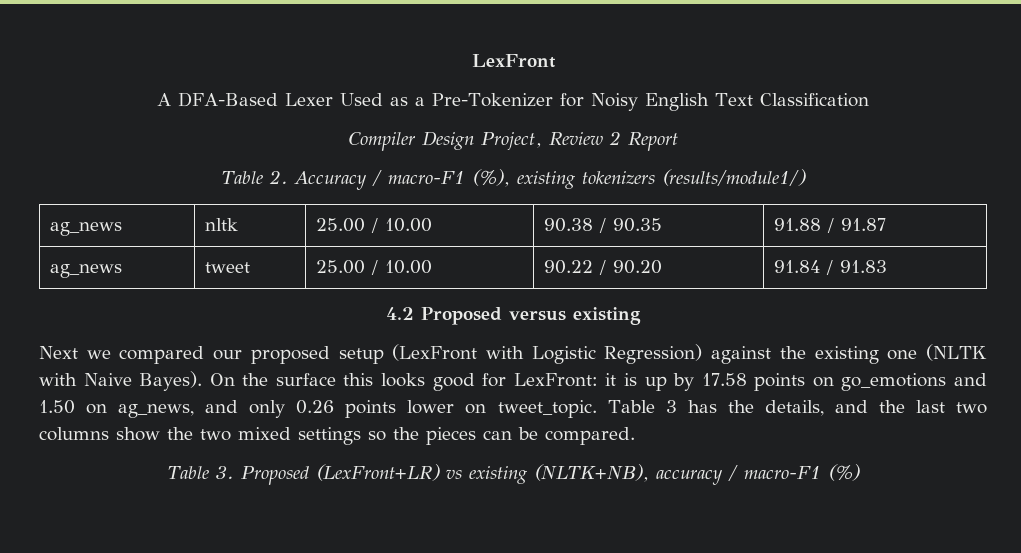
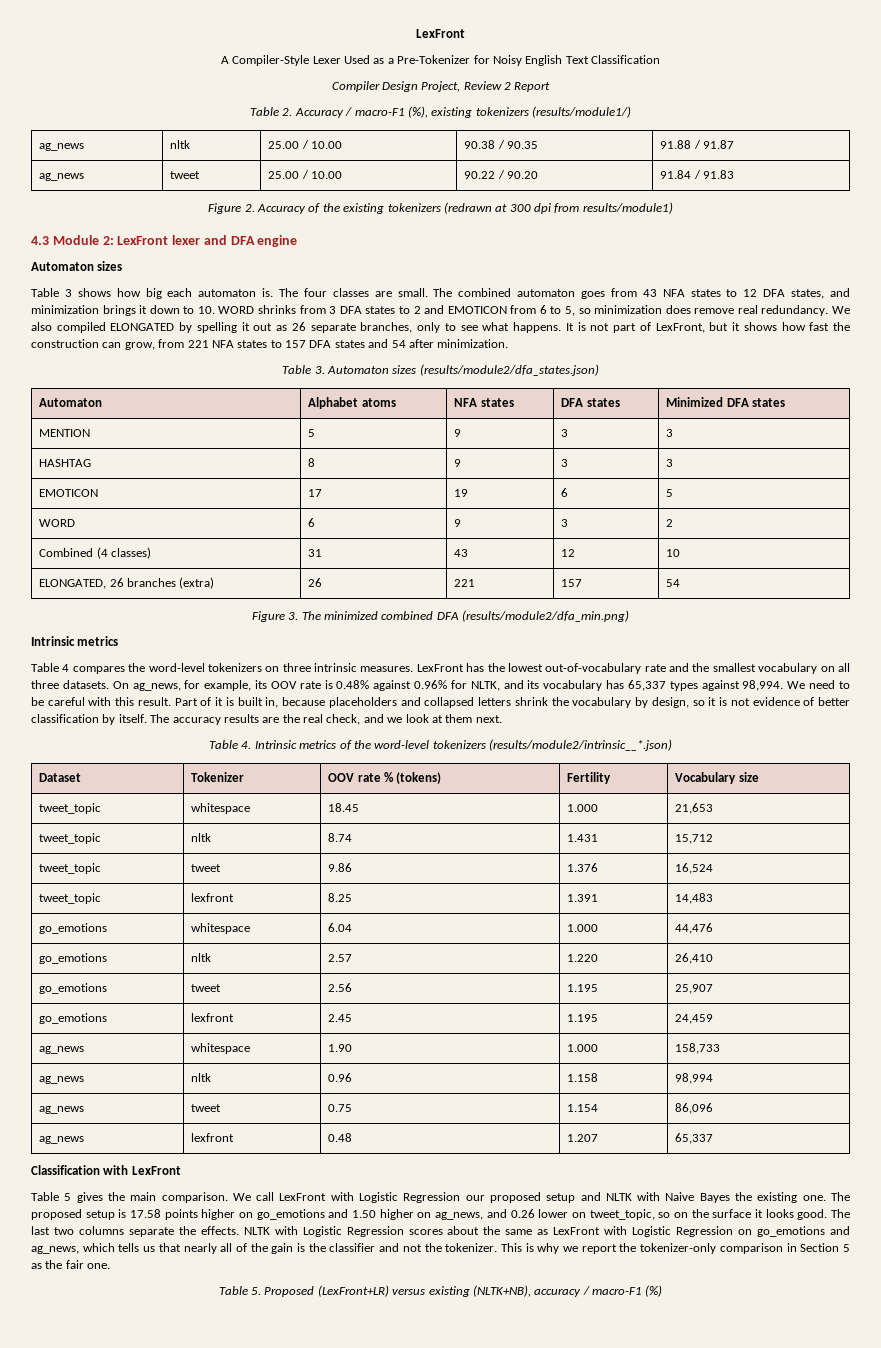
[178,92,279,107] DFA-Based -> [232,55,310,66] Compiler-Style
[386,307,641,325] [39,344,988,364] [39,371,695,391] 4.2 Proposed versus existing // Next we compared our proposed setup (LexFront with Logistic Regression) against the existing one (NLTK with Naive Bayes). On the surface this looks good for LexFront: it is up by -> [208,202,673,214] [31,235,298,247] [31,261,123,271] [31,288,850,299] [31,305,851,316] [31,322,851,333] [31,339,509,350] [282,364,599,376] [39,398,103,407] [308,397,396,409] [454,398,514,407] [561,398,620,407] [666,397,785,407] [39,429,91,437] [308,429,316,437] [454,429,462,437] [561,429,569,437] [666,429,674,437] [39,459,92,467] [308,458,316,467] [454,459,462,467] [561,459,569,467] [666,459,674,467] [39,489,99,497] [308,489,323,497] [454,489,469,497] [561,488,569,497] [666,489,674,497] [39,519,76,527] [308,518,316,527] [454,519,462,527] [561,519,569,527] [666,519,674,527] [39,547,151,559] [308,549,323,557] [454,549,469,557] [561,549,576,557] [666,549,681,557] [39,577,215,589] [308,578,323,587] [454,579,476,587] [561,579,583,587] [666,579,681,587] [251,610,630,622] [31,636,119,646] [31,663,851,674] [31,680,850,691] [31,697,851,708] [31,714,502,725] [209,739,672,751] [39,773,82,782] [191,772,245,782] [328,772,442,784] [567,772,612,784] [675,772,759,784] [39,803,102,814] [191,803,251,814] [328,803,360,812] [567,804,599,812] [675,803,714,814] [39,833,102,844] [191,833,212,842] [328,833,353,842] [567,834,599,842] [675,834,714,844] [39,863,102,874] [191,864,222,872] [328,863,353,872] [567,863,599,872] [675,863,714,874] [39,893,102,904] [191,893,235,902] [328,893,353,902] [567,894,599,902] [675,893,714,904] [39,923,108,934] [191,923,251,934] [328,923,353,932] [567,924,599,932] [675,923,714,934] [39,953,108,964] [191,953,212,962] [328,954,353,962] [567,954,599,962] [675,953,714,964] [39,983,108,994] [191,984,222,992] [328,983,353,992] [567,984,599,992] [675,984,714,994] [39,1013,108,1024] [191,1013,235,1022] [328,1014,353,1022] [567,1014,599,1022] [675,1014,714,1024] [39,1046,85,1054] [191,1043,251,1054] [328,1044,353,1052] [567,1044,599,1052] [675,1043,721,1054] [39,1076,85,1084] [191,1073,212,1082] [328,1073,353,1082] [567,1073,599,1082] [675,1073,714,1084] [39,1106,85,1114] [191,1104,222,1112] [328,1104,353,1112] [567,1104,599,1112] [675,1103,714,1114] [39,1136,85,1144] [191,1133,235,1142] [328,1133,353,1142] [567,1134,599,1142] [675,1133,714,1144] [31,1165,181,1175] [31,1192,851,1203] [31,1209,127,1220] Figure 2. Accuracy of the existing tokenizers (redrawn at 300 dpi from results/module1) // 4.3 Module 2: LexFront lexer and DFA engine // Automaton sizes // Table 3 shows how big each automaton is. The four classes are small. The combined automaton goes from 43 NFA states to 12 DFA states, and minimization brings it down to 10. WORD shrinks from 3 DFA states to 2 and EMOTICON from 6 to 5, so minimization does remove real redundancy. We also compiled ELONGATED by spelling it out as 26 separate branches, only to see what happens. It is not part of LexFront, but it shows how fast the construction can grow, from 221 NFA states to 157 DFA states and 54 after minimization. // Table 3. Automaton sizes (results/module2/dfa_states.json) // Automaton | Alphabet atoms | NFA states | DFA states | Minimized DFA states // MENTION | 5 | 9 | 3 | 3 // HASHTAG | 8 | 9 | 3 | 3 // EMOTICON | 17 | 19 | 6 | 5 // WORD | 6 | 9 | 3 | 2 // Combined (4 classes) | 31 | 43 | 12 | 10 // ELONGATED, 26 branches (extra) | 26 | 221 | 157 | 54 // Figure 3. The minimized combined DFA (results/module2/dfa_min.png) // Intrinsic metrics // Table 4 compares the word-level tokenizers on three intrinsic measures. LexFront has the lowest out-of-vocabulary rate and the smallest vocabulary on all three datasets. On ag_news, for example, its OOV rate is 0.48% against 0.96% for NLTK, and its vocabulary has 65,337 types against 98,994. We need to be careful with this result. Part of it is built in, because placeholders and collapsed letters shrink the vocabulary by design, so it is not evidence of better classification by itself. The accuracy results are the real check, and we look at them next. // Table 4. Intrinsic metrics of the word-level tokenizers (results/module2/intrinsic__*.json) // Dataset | Tokenizer | OOV rate % (tokens) | Fertility | Vocabulary size // tweet_topic | whitespace | 18.45 | 1.000 | 21,653 // tweet_topic | nltk | 8.74 | 1.431 | 15,712 // tweet_topic | tweet | 9.86 | 1.376 | 16,524 // tweet_topic | lexfront | 8.25 | 1.391 | 14,483 // go_emotions | whitespace | 6.04 | 1.000 | 44,476 // go_emotions | nltk | 2.57 | 1.220 | 26,410 // go_emotions | tweet | 2.56 | 1.195 | 25,907 // go_emotions | lexfront | 2.45 | 1.195 | 24,459 // ag_news | whitespace | 1.90 | 1.000 | 158,733 // ag_news | nltk | 0.96 | 1.158 | 98,994 // ag_news | tweet | 0.75 | 1.154 | 86,096 // ag_news | lexfront | 0.48 | 1.207 | 65,337 // Classification with LexFront // Table 5 gives the main comparison. We call LexFront with Logistic Regression our proposed setup and NLTK with Naive Bayes the existing one. The proposed setup is
(806, 382) none -> [201,1209,236,1220] higher
(75, 407) none -> [379,1209,414,1220] higher
[249,400,987,418] [39,427,635,445] [166,466,234,479] only 0.26 points lower on tweet_topic. Table 3 has the details, and the last two columns show the two mixed settings so the pieces can be compared. // Table 3. -> [510,1209,850,1220] [31,1226,851,1237] [31,1243,850,1254] [31,1260,111,1269] [218,1286,261,1295] 0.26 lower on tweet_topic, so on the surface it looks good. The last two columns separate the effects. NLTK with Logistic Regression scores about the same as LexFront with Logistic Regression on go_emotions and ag_news, which tells us that nearly all of the gain is the classifier and not the tokenizer. This is why we report the tokenizer-only comparison in Section 5 as the fair one. // Table 5.
[445,469,462,479] vs -> [392,1288,426,1295] versus

